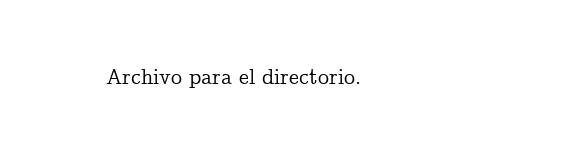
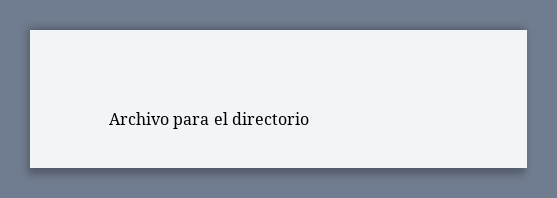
[262,69,361,84] directorio. -> [231,112,309,125] directorio

